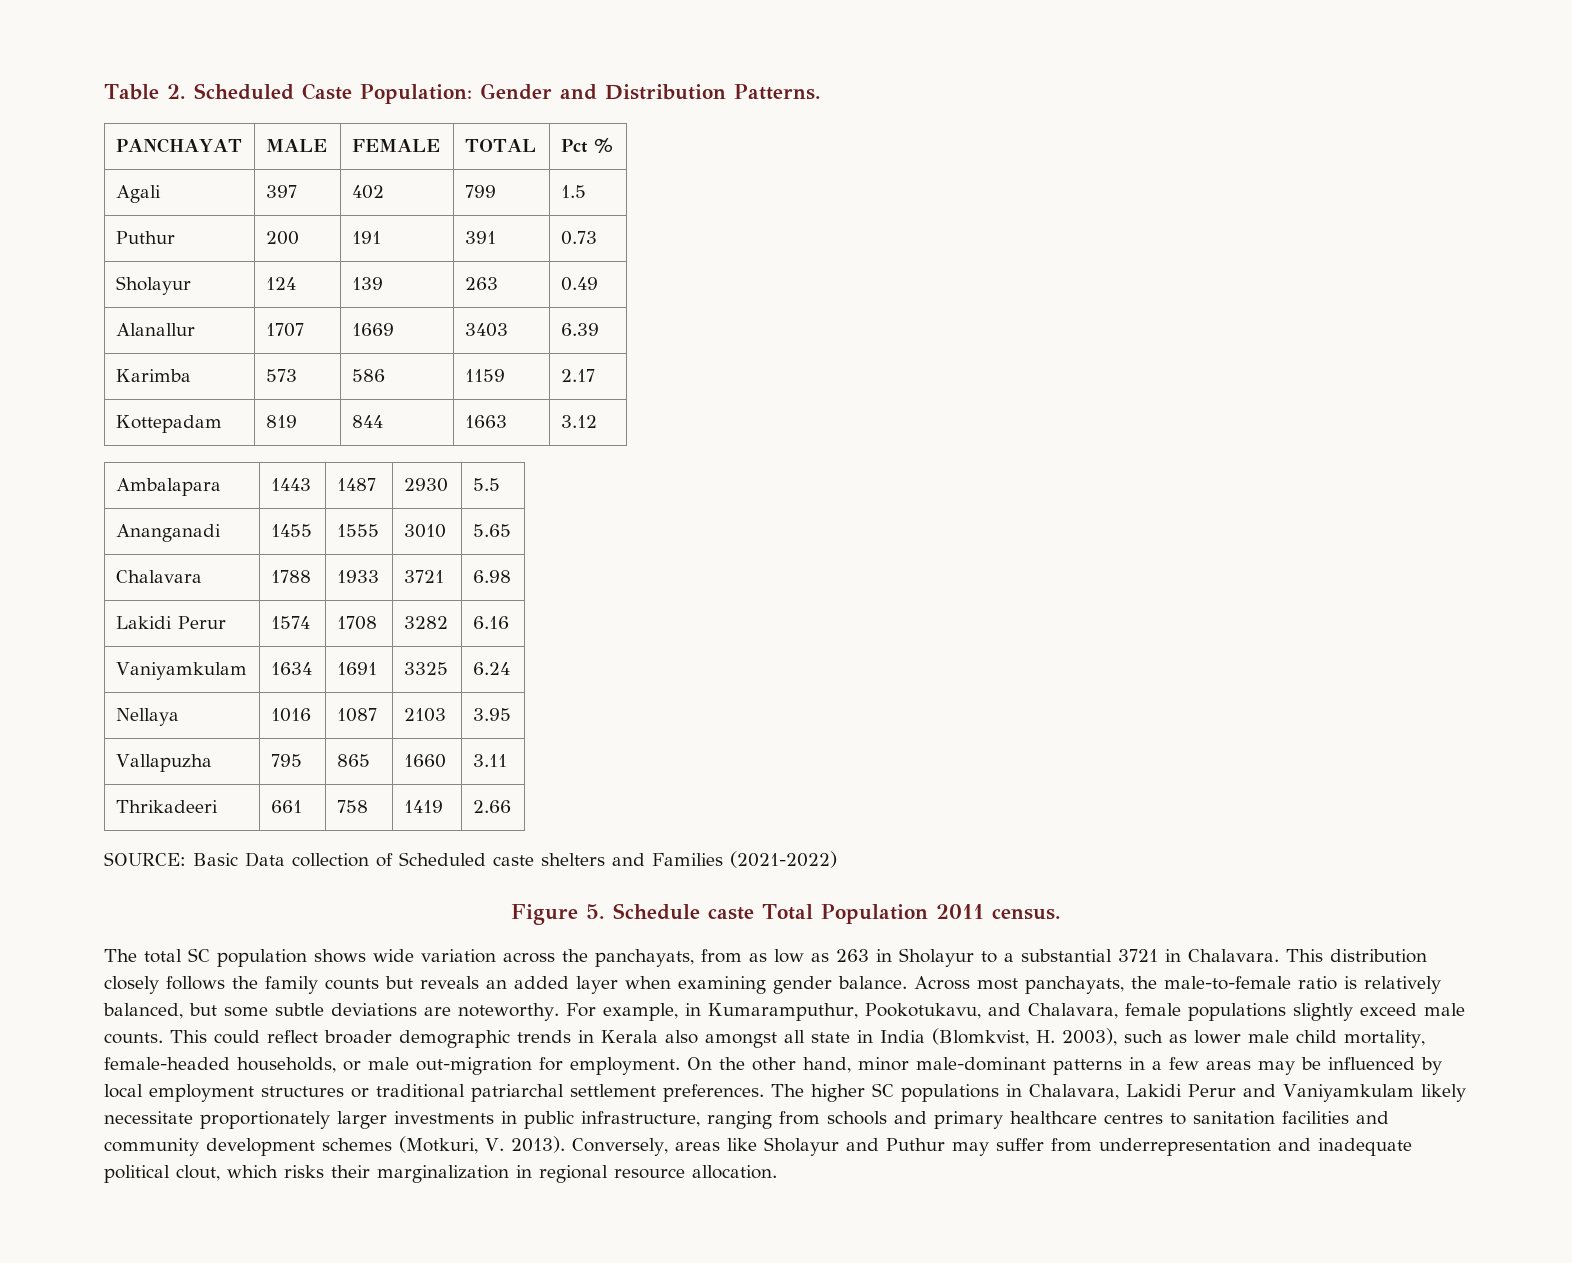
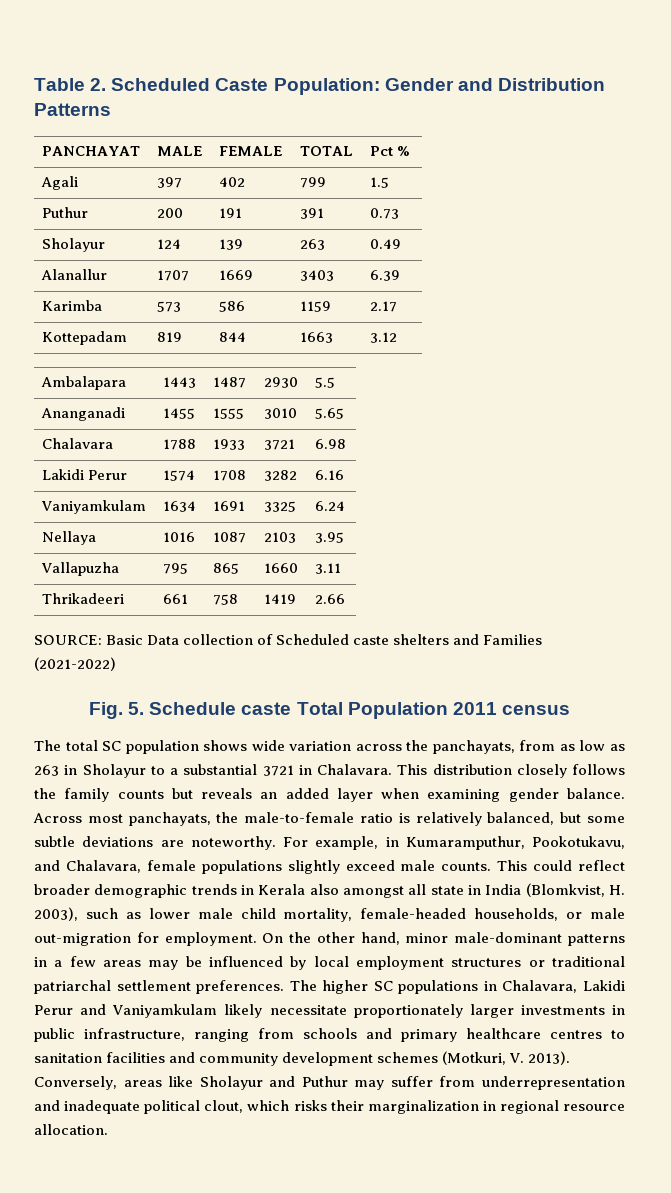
[733,84,821,100] Patterns. -> [34,103,111,116] Patterns
[511,904,579,925] Figure -> [89,702,124,719] Fig.
[991,908,1061,920] census. -> [501,705,570,715] census

